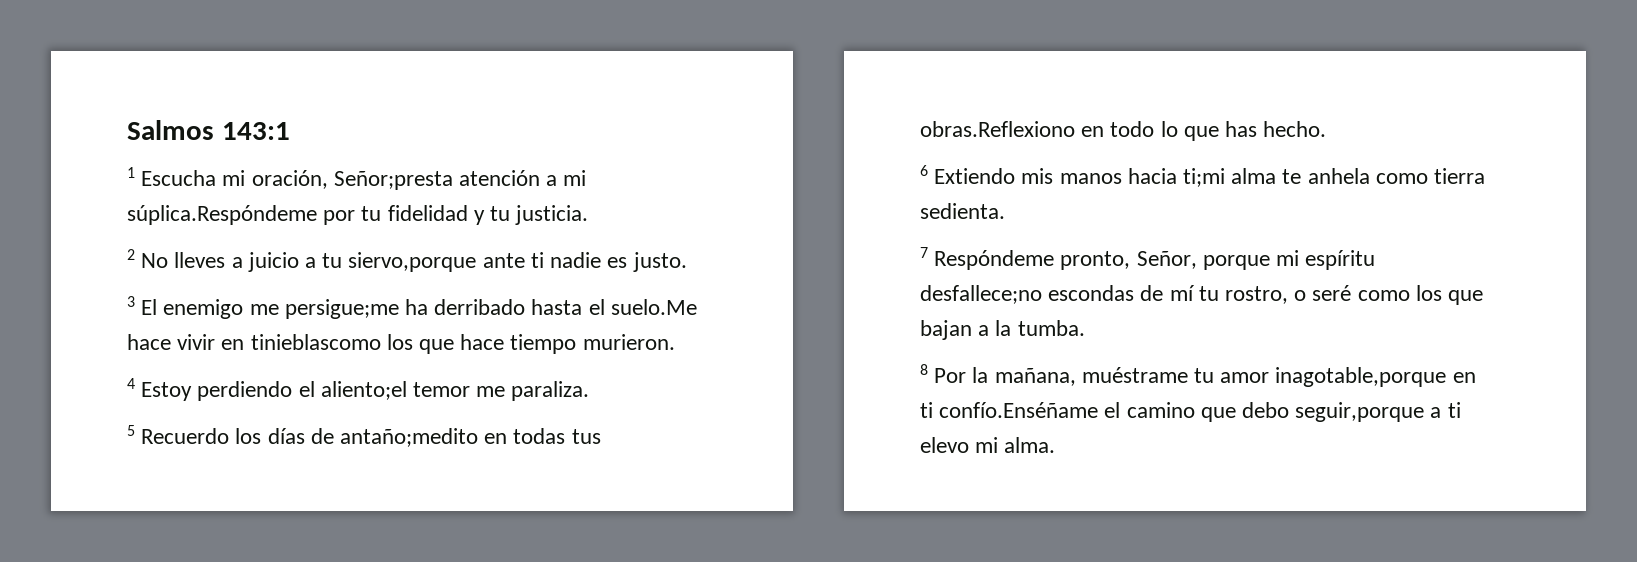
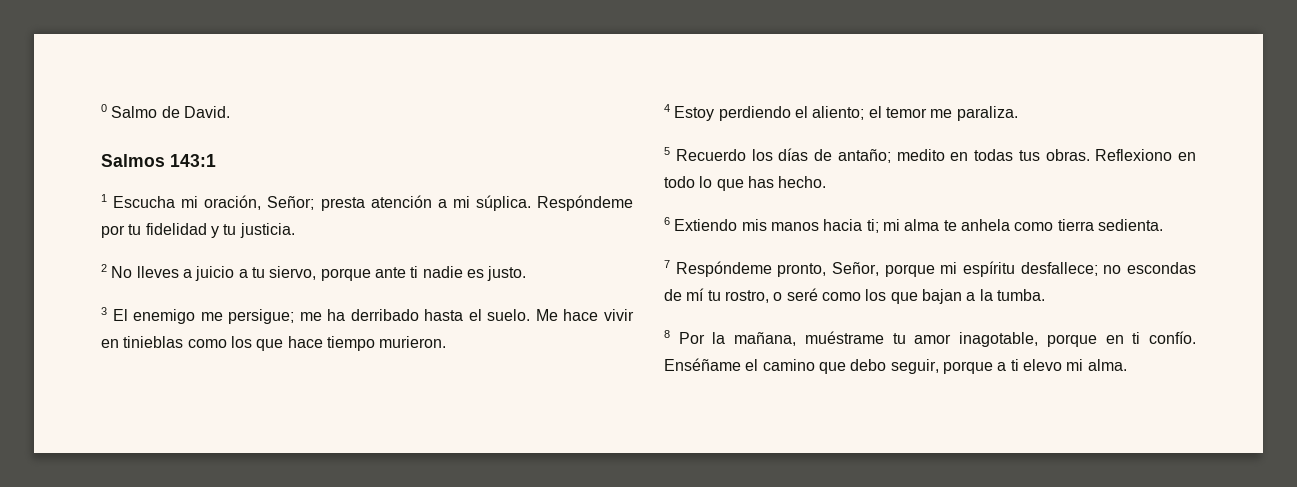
(127, 130) none -> [101,104,230,118] 0 Salmo de David. //
[333,171,453,190] Señor;presta -> [267,196,365,211] Señor; presta
[127,205,317,225] súplica.Respóndeme -> [475,195,634,211] súplica. Respóndeme
[348,252,477,272] siervo,porque -> [269,266,371,281] siervo, porque
[284,299,399,319] persigue;me -> [228,309,322,324] persigue; me
[610,299,697,315] suelo.Me -> [487,309,558,321] suelo. Me
[250,334,381,350] tinieblascomo -> [123,336,227,348] tinieblas como
[320,381,407,400] aliento;el -> [812,106,882,120] aliento; el
[340,428,479,447] antaño;medito -> [837,149,945,163] antaño; medito
[920,121,1075,137] obras.Reflexiono -> [1045,149,1173,161] obras. Reflexiono
[1183,168,1226,187] ti;mi -> [866,219,900,233] ti; mi
[920,285,1042,304] desfallece;no -> [1020,262,1122,276] desfallece; no
[1275,367,1476,387] [920,402,1099,418] inagotable,porque en ti confío.Enséñame -> [959,331,1196,347] [664,358,741,371] inagotable, porque en ti confío. Enséñame
[1295,402,1425,422] seguir,porque -> [890,359,993,374] seguir, porque

